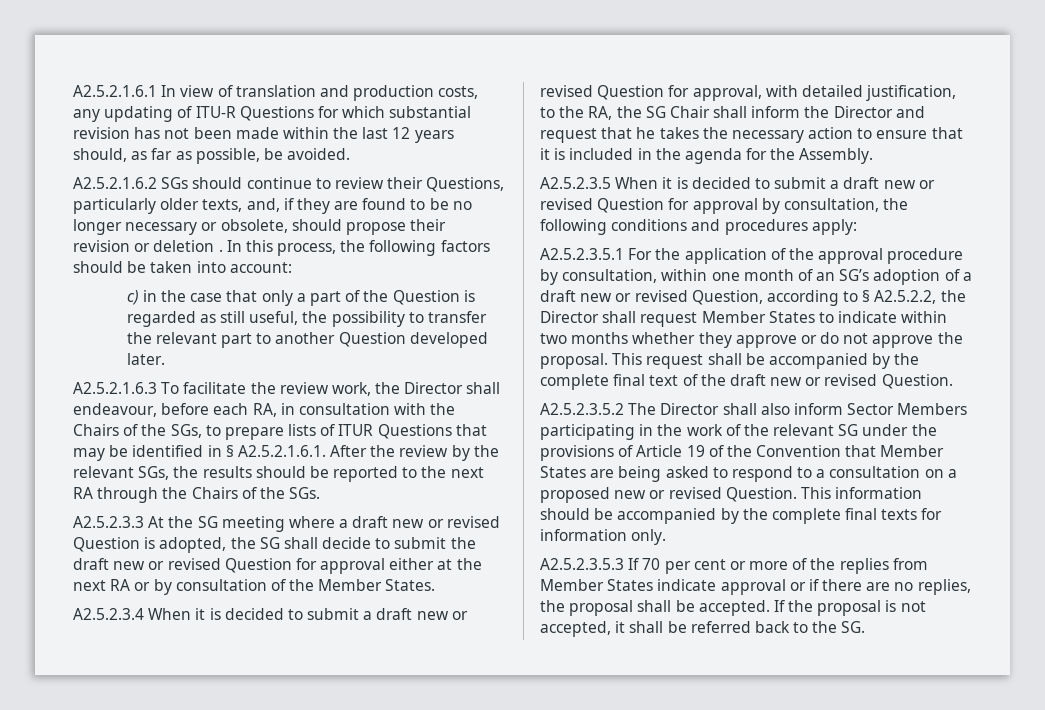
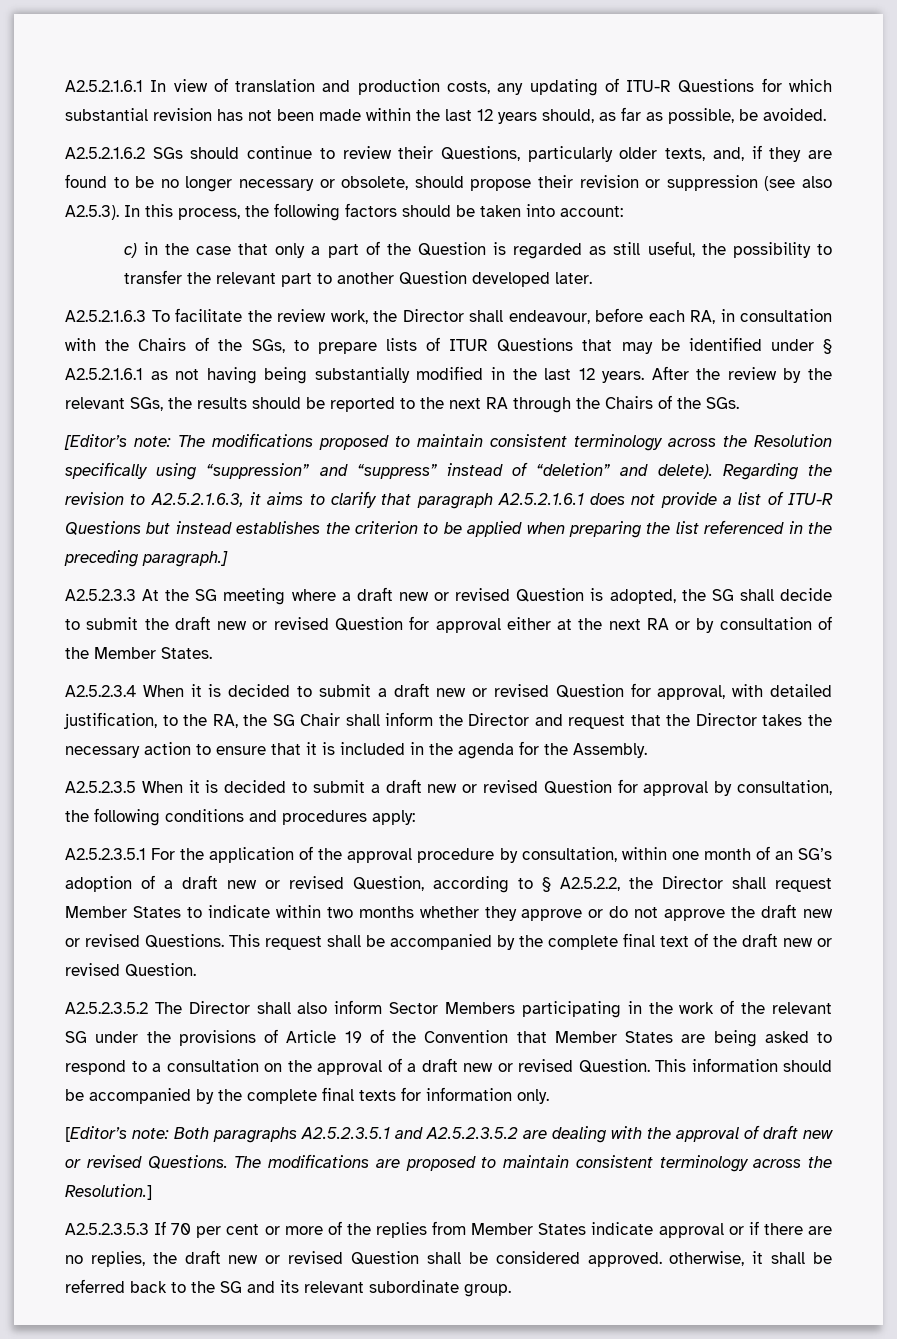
[153,240,223,252] deletion . -> [666,175,833,191] [65,205,119,220] suppression (see also A2.5.3).
[207,445,326,457] in § A2.5.2.1.6.1. -> [770,339,833,354] [65,366,645,384] under § A2.5.2.1.6.1 as not having being substantially modified in the last 12 years.
(321, 493) none -> [64,433,832,451] [65,462,832,480] [65,491,833,509] [65,520,832,538] [64,550,228,567] // [Editor’s note: The modifications proposed to maintain consistent terminology across the Resolution specifically using “suppression” and “suppress” instead of “deletion” and delete). Regarding the revision to A2.5.2.1.6.3, it aims to clarify that paragraph A2.5.2.1.6.1 does not provide a list of ITU-R Questions but instead establishes the criterion to be applied when preparing the list referenced in the preceding paragraph.]
[636,127,656,139] he -> [666,713,757,726] the Director
[540,353,608,369] proposal. -> [761,904,833,918] [65,934,224,948] draft new or revised Questions.
[947,469,957,478] [540,487,610,503] a proposed -> [287,1058,458,1075] the approval of a draft
(667, 537) none -> [65,1125,833,1143] [65,1154,832,1172] [65,1184,152,1200] // [Editor’s note: Both paragraphs A2.5.2.3.5.1 and A2.5.2.3.5.2 are dealing with the approval of draft new or revised Questions. The modifications are proposed to maintain consistent terminology across the Resolution.]
[569,600,926,616] [540,621,611,637] proposal shall be accepted. If the proposal is not accepted, -> [184,1250,745,1267] draft new or revised Question shall be considered approved. otherwise,
[841,621,866,633] SG. -> [220,1280,511,1297] SG and its relevant subordinate group.

